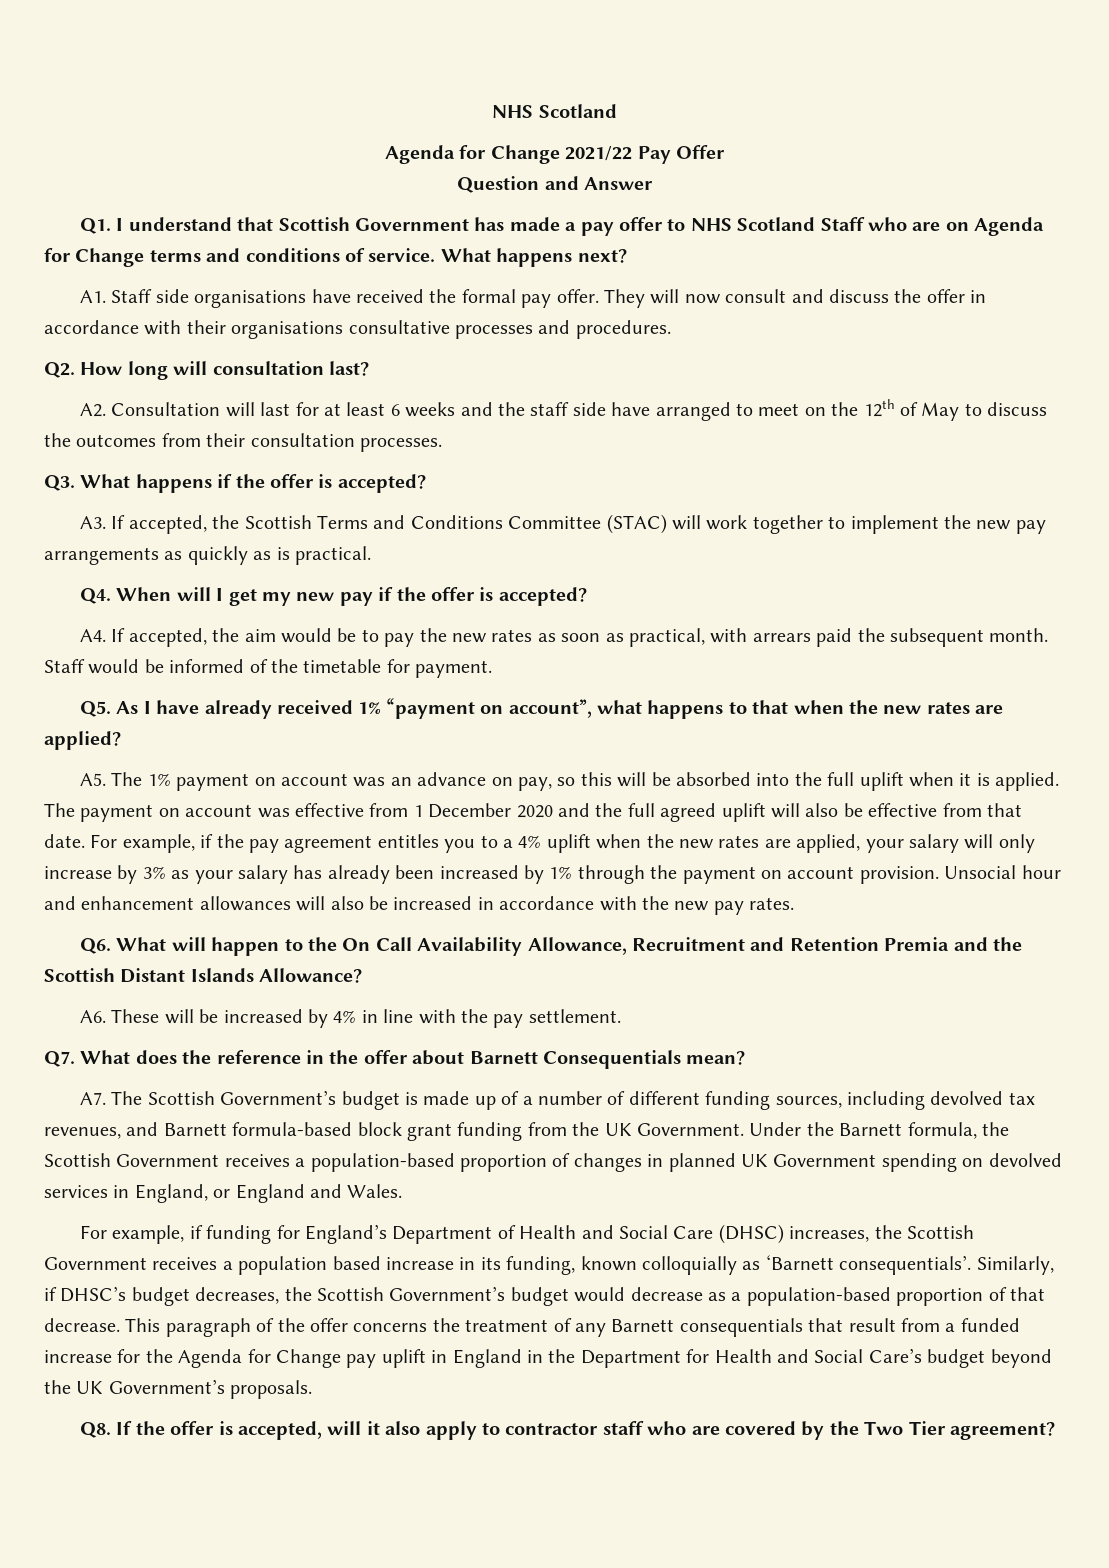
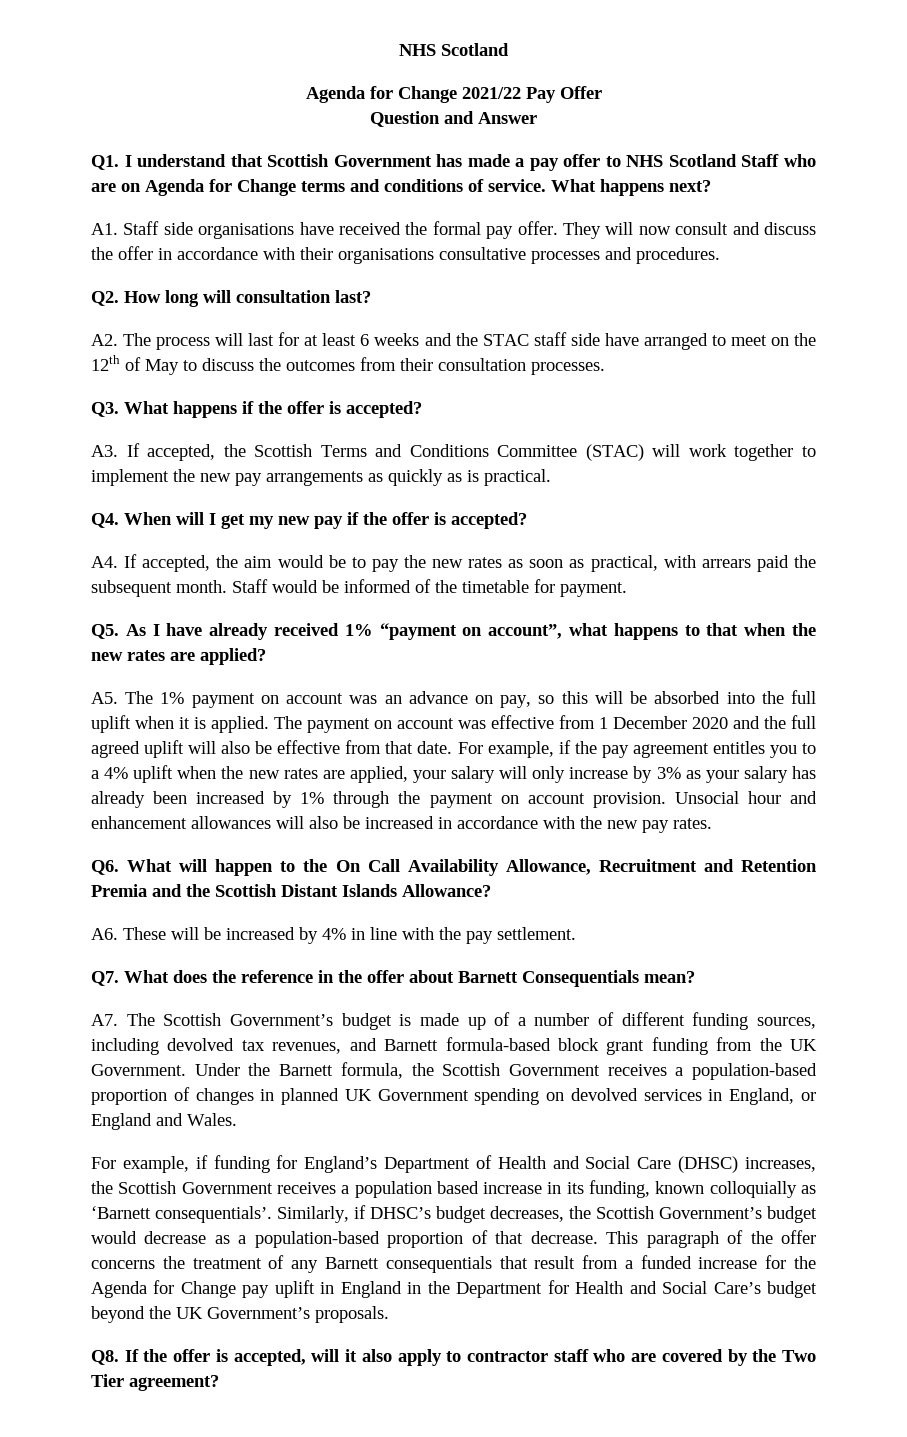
[111,402,221,416] Consultation -> [123,333,211,350] The process
(526, 409) none -> [482,334,529,346] STAC

